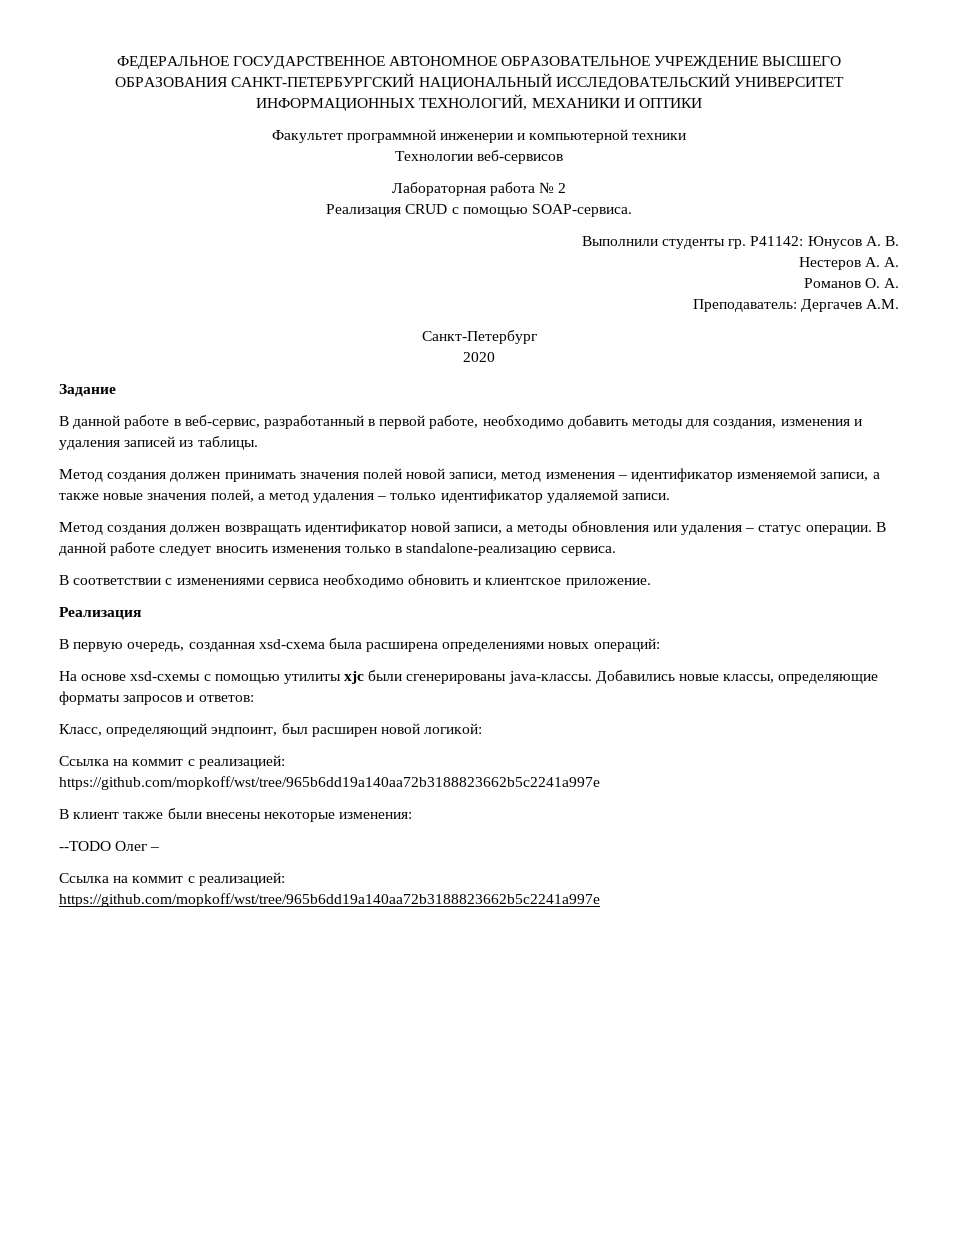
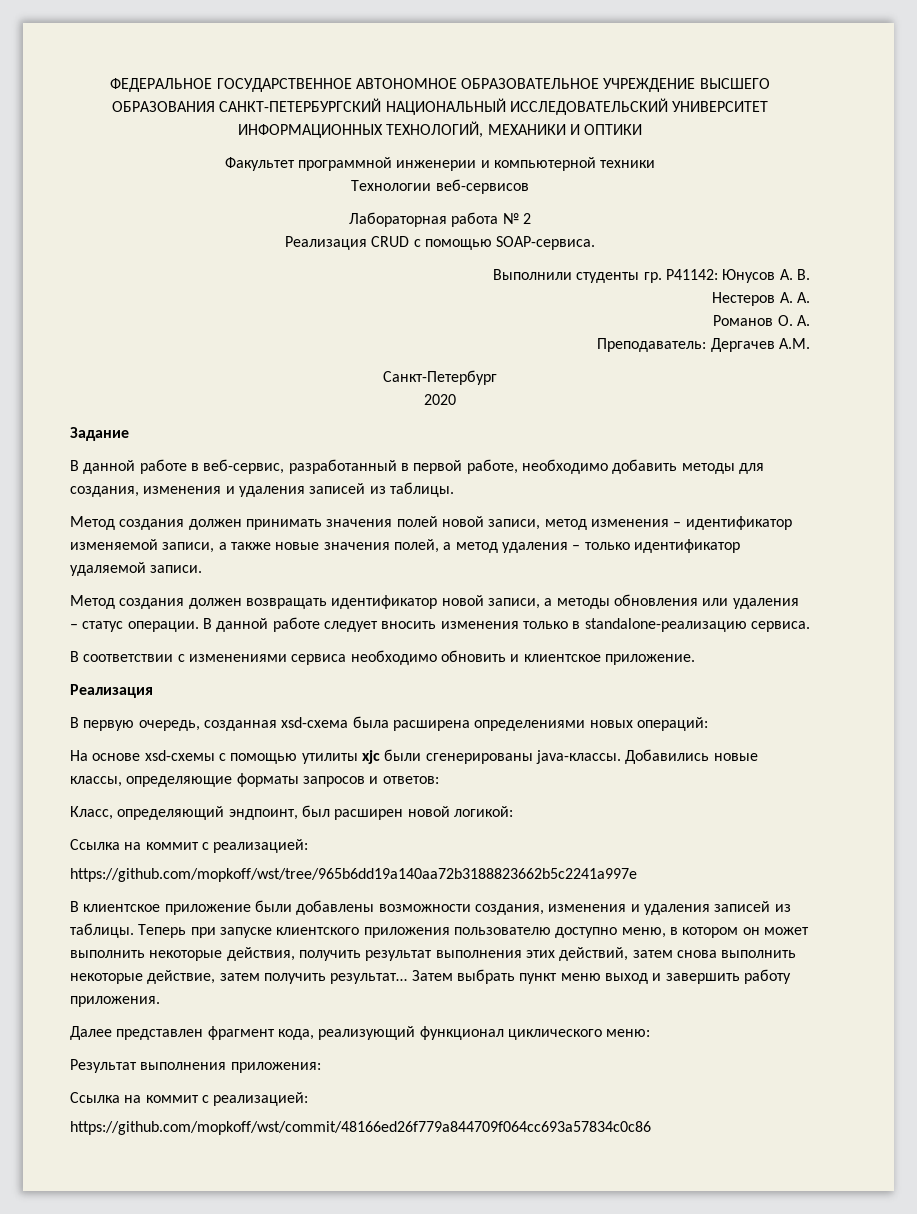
[73,808,413,822] [59,841,160,851] [59,872,285,886] [59,893,600,907] клиент также были внесены некоторые изменения: // --TODO Олег – // Ссылка на коммит с реализацией: // https://github.com/mopkoff/wst/tree/965b6dd19a140aa72b3188823662b5c2241a997e -> [83,900,791,915] [70,923,809,938] [70,947,797,961] [70,969,791,984] [70,996,160,1007] [70,1026,651,1040] [70,1059,321,1073] [70,1092,309,1106] [70,1121,651,1135] клиентское приложение были добавлены возможности создания, изменения и удаления записей из таблицы. Теперь при запуске клиентского приложения пользователю доступно меню, в котором он может выполнить некоторые действия, получить результат выполнения этих действий, затем снова выполнить некоторые действие, затем получить результат… Затем выбрать пункт меню выход и завершить работу приложения. // Далее представлен фрагмент кода, реализующий функционал циклического меню: // Результат выполнения приложения: // Ссылка на коммит с реализацией: // https://github.com/mopkoff/wst/commit/48166ed26f779a844709f064cc693a57834c0c86

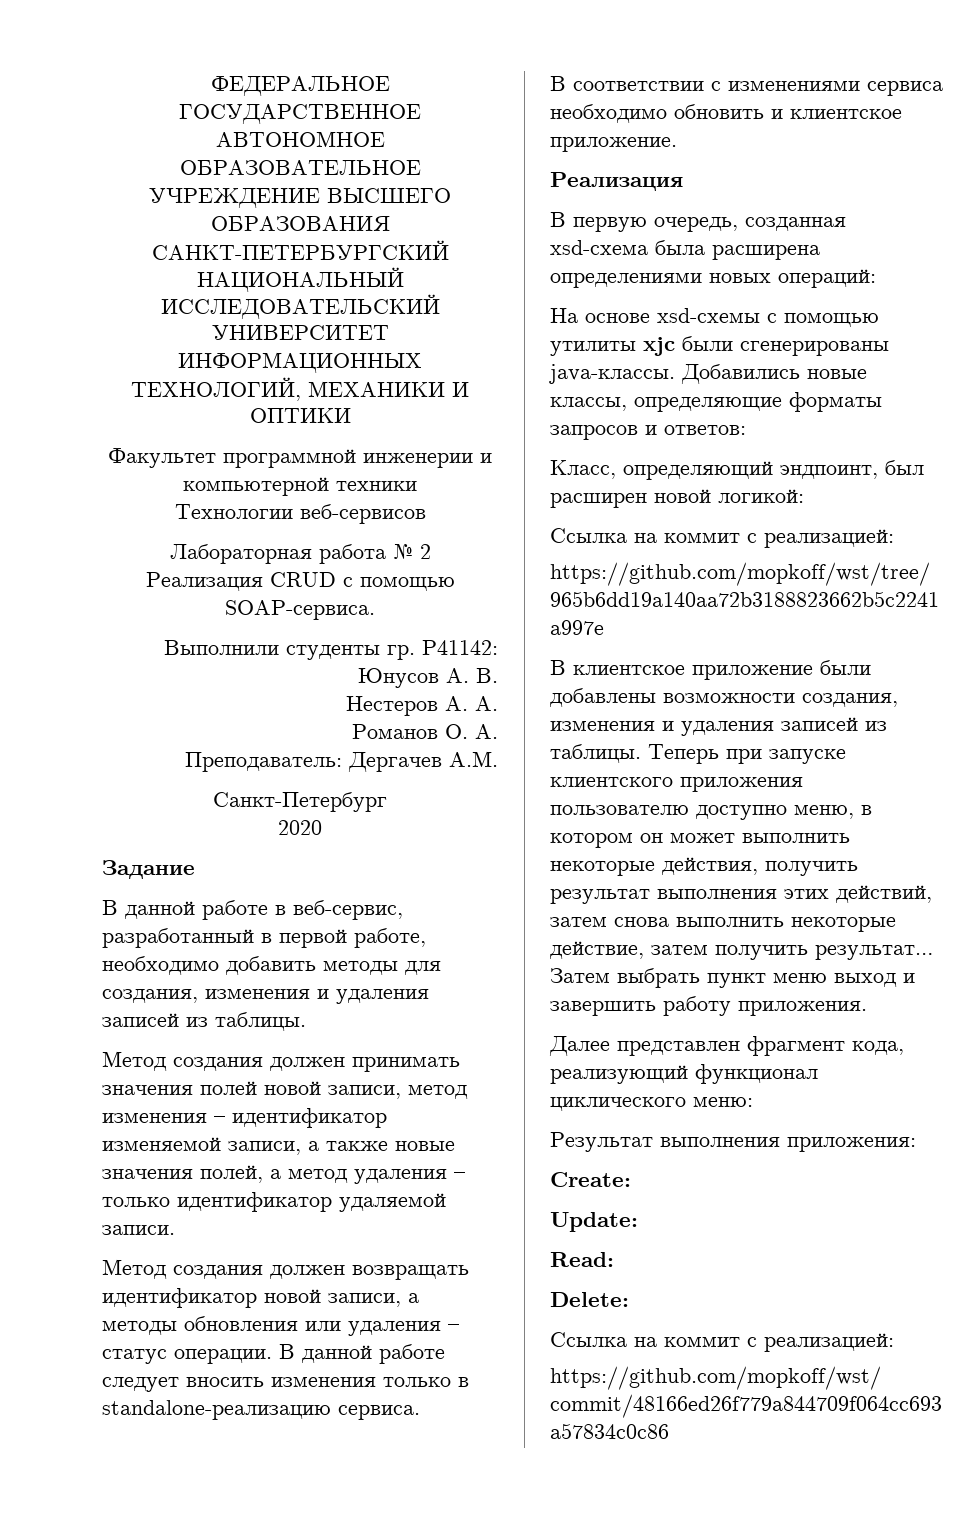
(321, 1067) none -> [550,1172,631,1187] [550,1212,638,1232] [550,1252,614,1267] [550,1292,629,1307] // Create: // Update: // Read: // Delete:

